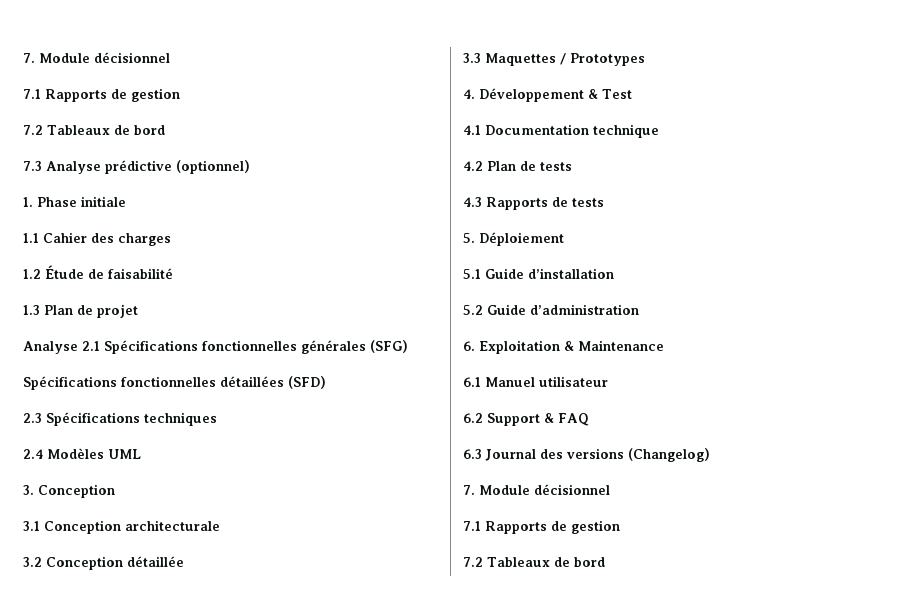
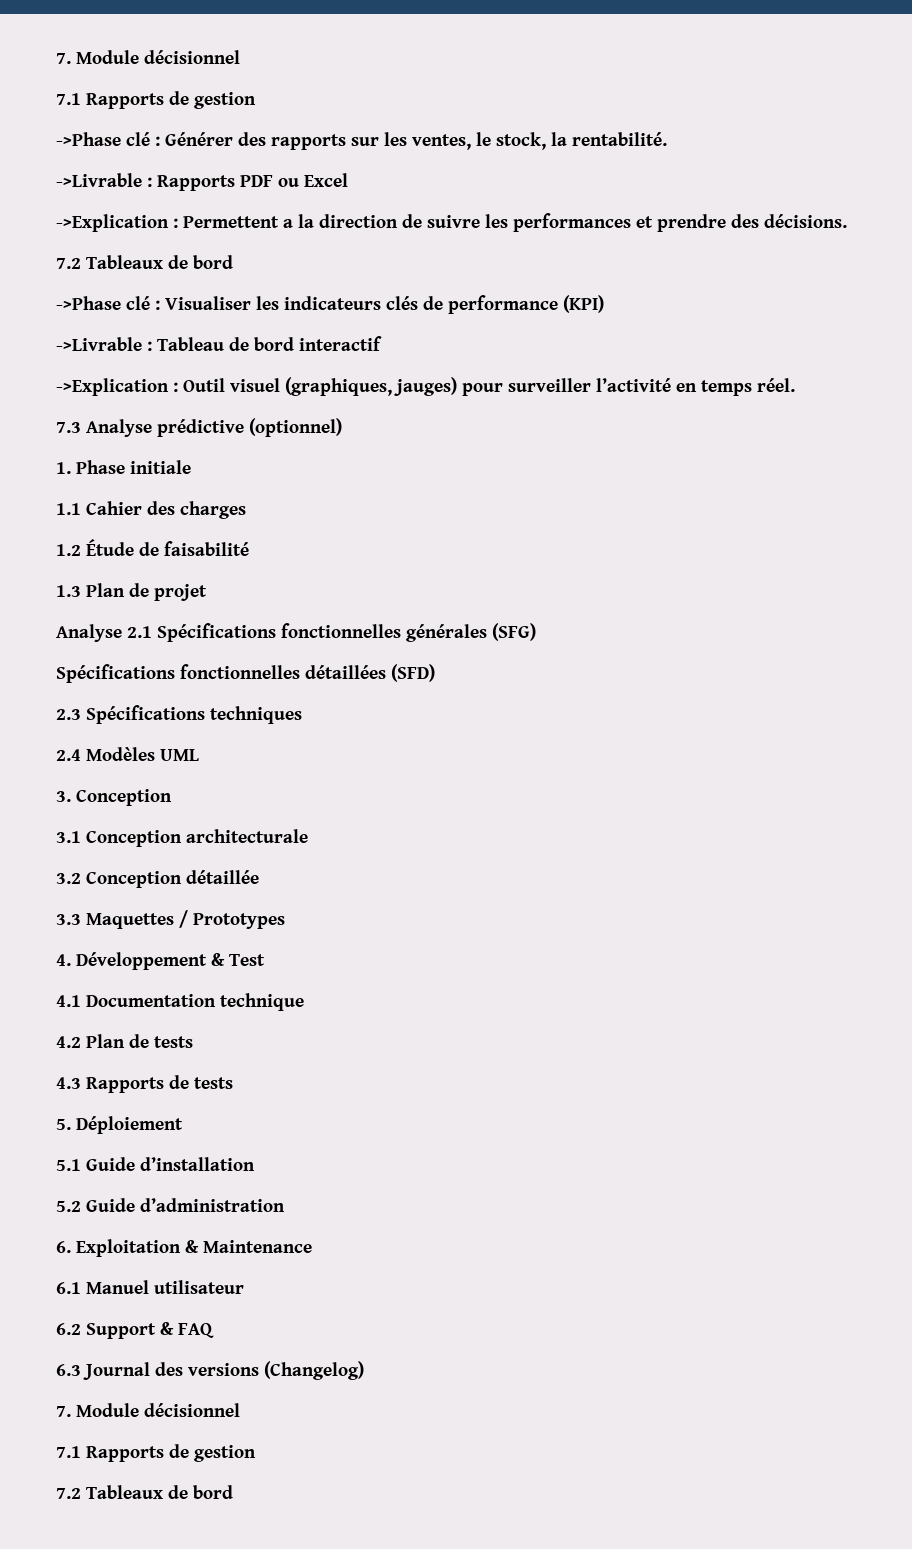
[23,52,170,63] [23,88,180,102] [23,125,165,135] 7. Module décisionnel // 7.1 Rapports de gestion // 7.2 Tableaux de bord -> [56,50,240,64] [56,91,256,109] [56,132,667,150] [56,173,348,191] [56,213,847,232] [56,255,233,269] [56,295,604,314] [56,336,382,351] [56,377,795,396] 7. Module décisionnel // 7.1 Rapports de gestion // ->Phase clé : Générer des rapports sur les ventes, le stock, la rentabilité. // ->Livrable : Rapports PDF ou Excel // ->Explication : Permettent a la direction de suivre les performances et prendre des décisions. // 7.2 Tableaux de bord // ->Phase clé : Visualiser les indicateurs clés de performance (KPI) // ->Livrable : Tableau de bord interactif // ->Explication : Outil visuel (graphiques, jauges) pour surveiller l’activité en temps réel.

